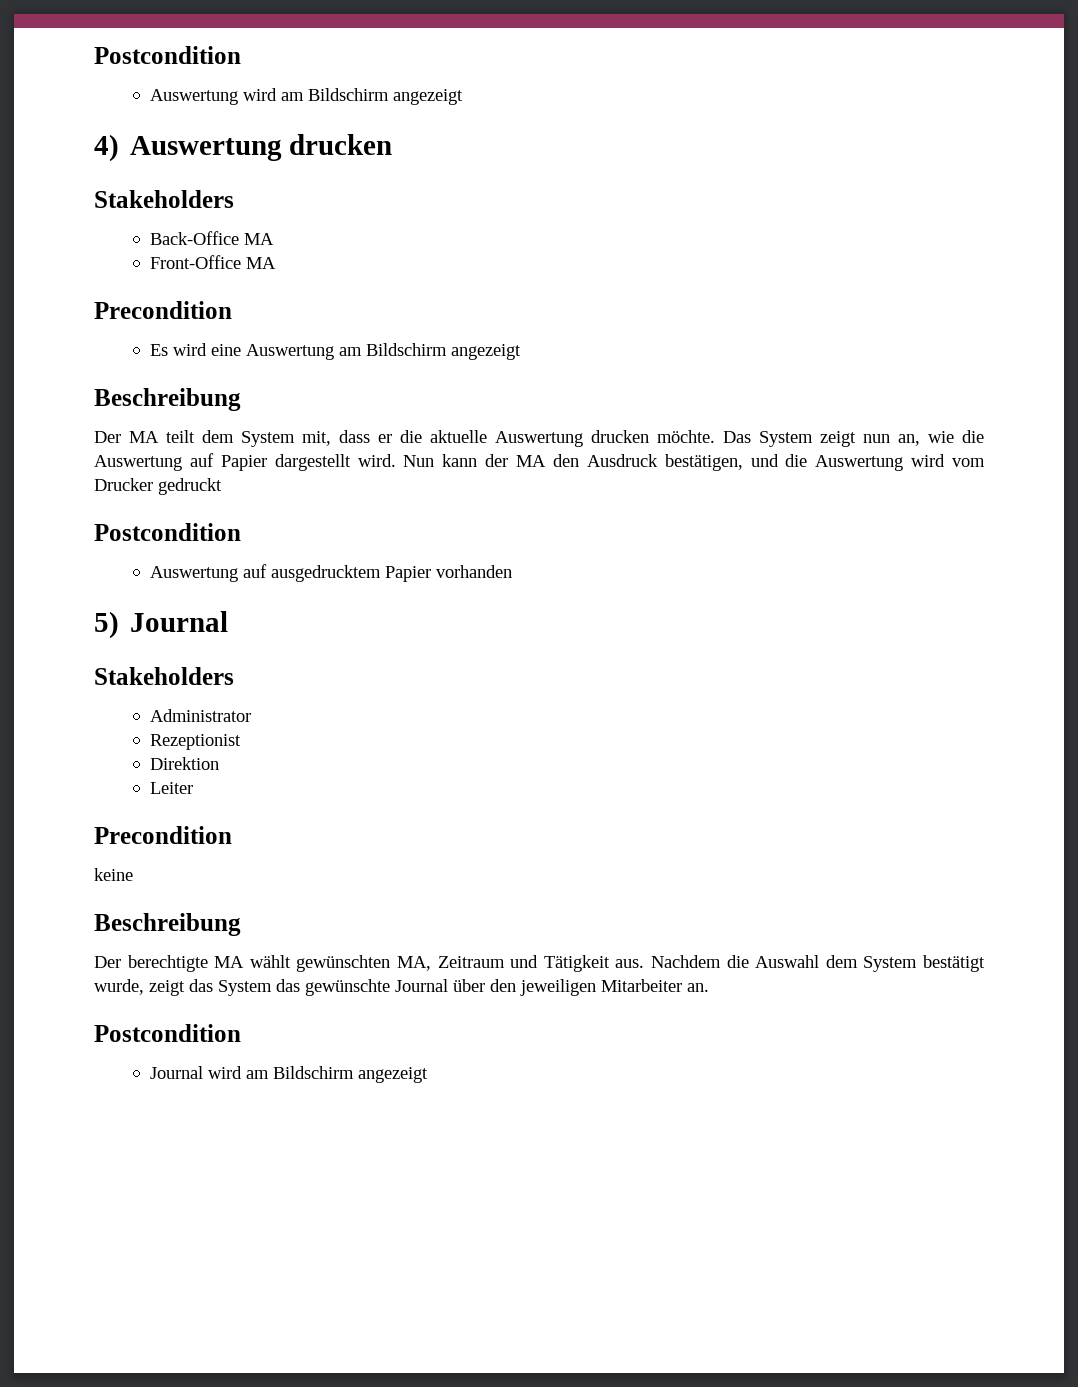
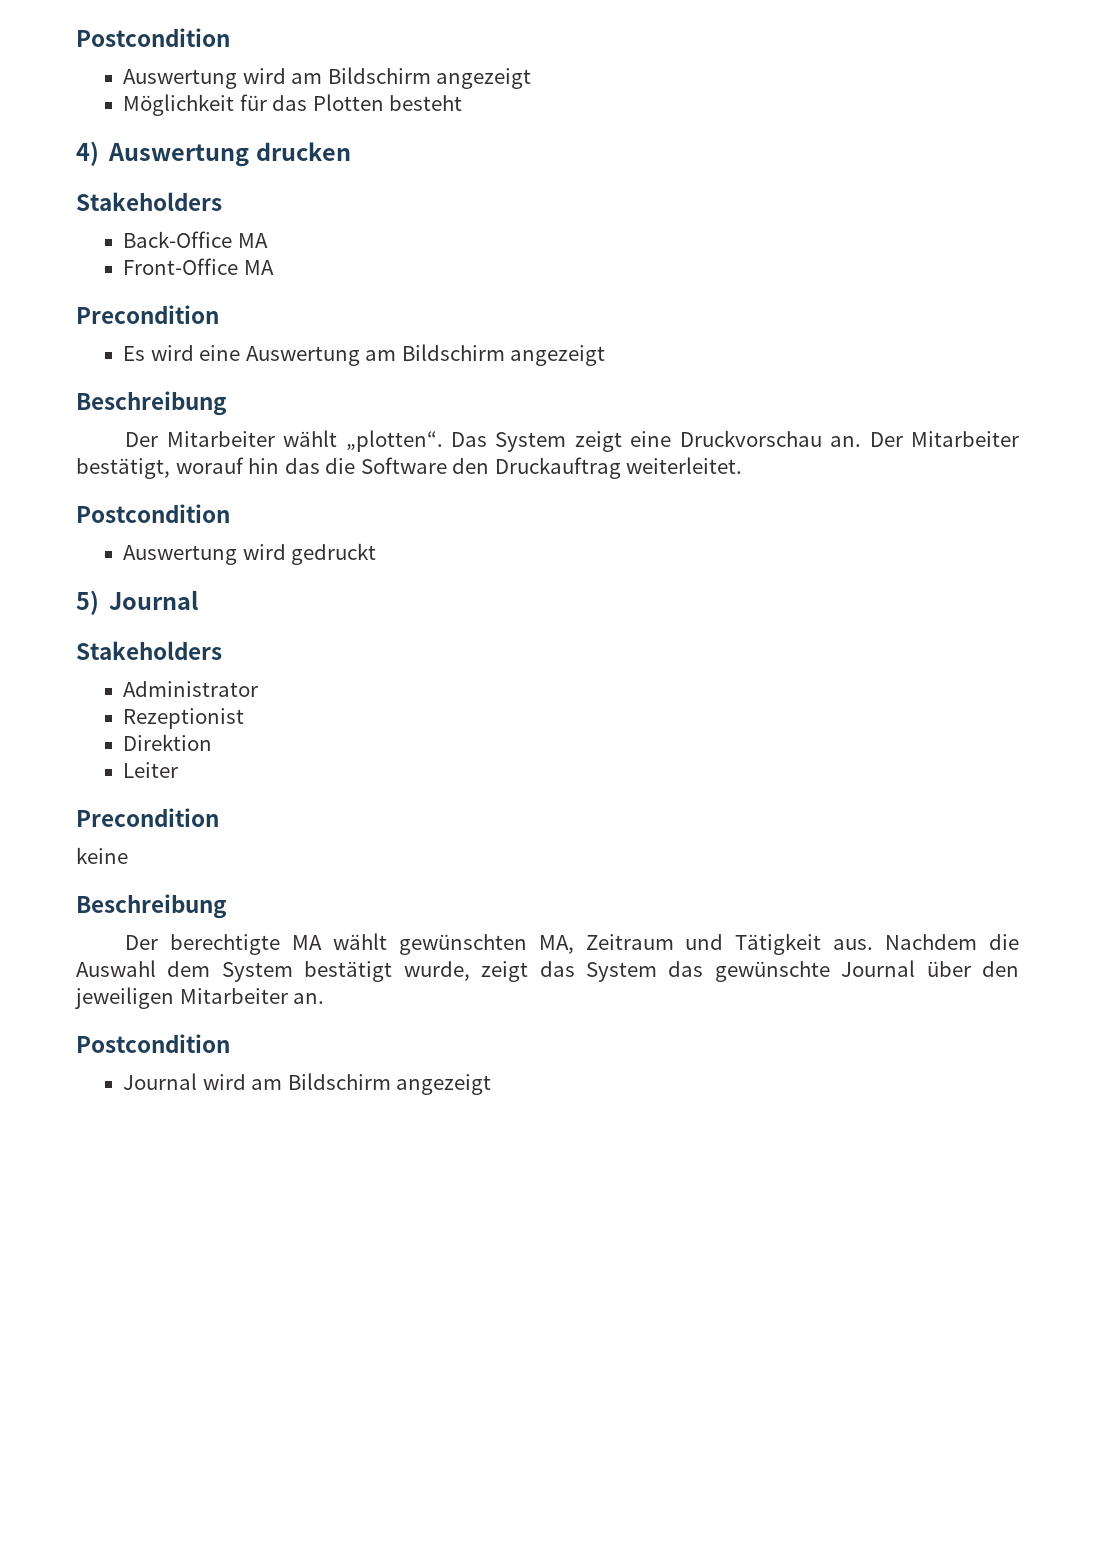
(463, 97) none -> [123,94,463,116] // Möglichkeit für das Plotten besteht
[129,430,984,447] [94,453,985,471] [94,478,222,495] [94,523,241,541] [149,564,512,582] MA teilt dem System mit, dass er die aktuelle Auswertung drucken möchte. Das System zeigt nun an, wie die Auswertung auf Papier dargestellt wird. Nun kann der MA den Ausdruck bestätigen, und die Auswertung wird vom Drucker gedruckt // Postcondition // Auswertung auf ausgedrucktem Papier vorhanden -> [166,430,1019,452] [76,457,743,479] [76,504,230,523] [123,543,377,565] Mitarbeiter wählt „plotten“. Das System zeigt eine Druckvorschau an. Der Mitarbeiter bestätigt, worauf hin das die Software den Druckauftrag weiterleitet. // Postcondition // Auswertung wird gedruckt

